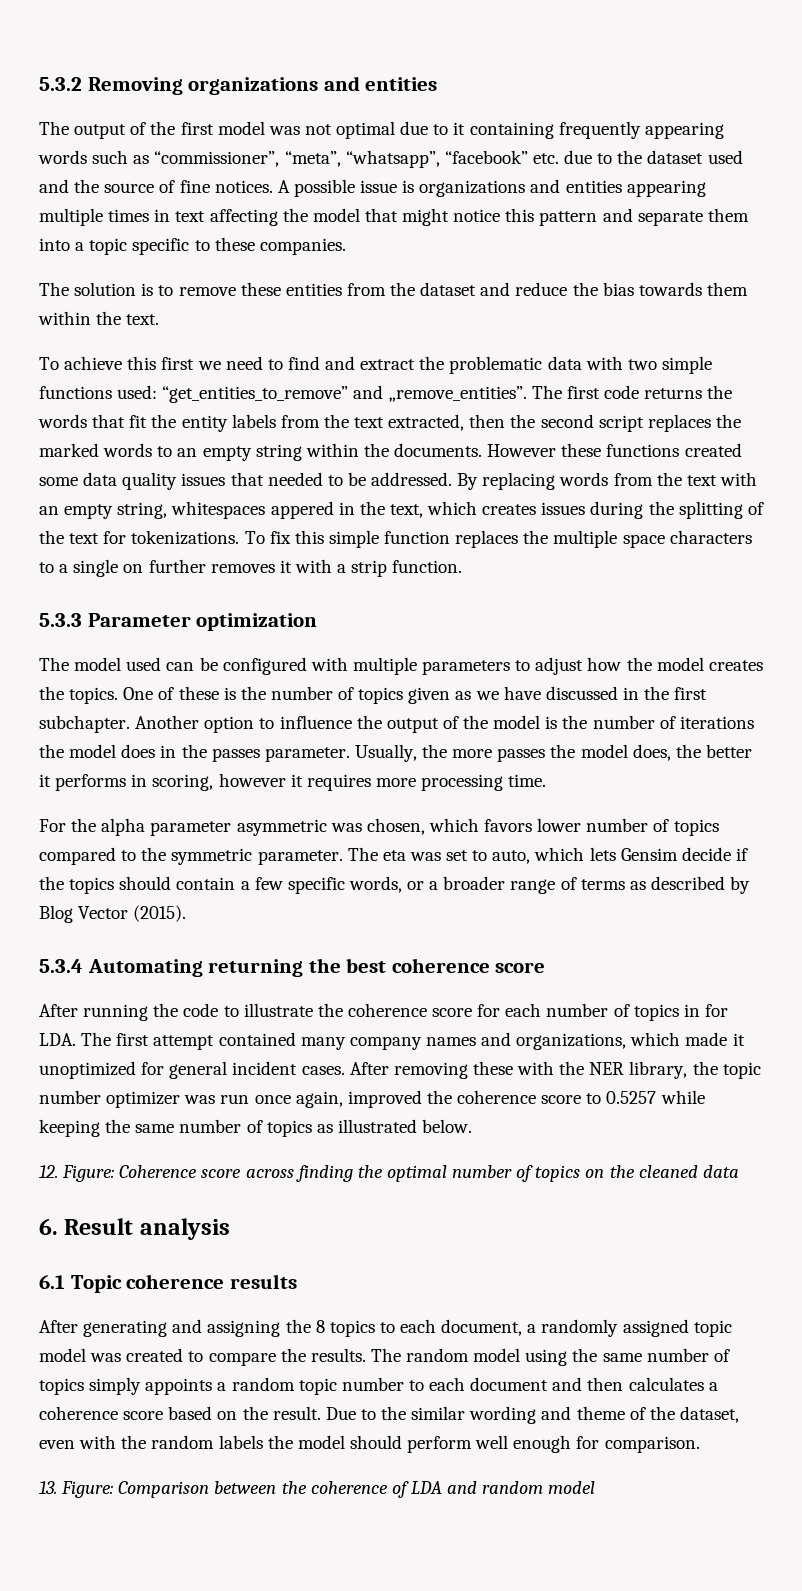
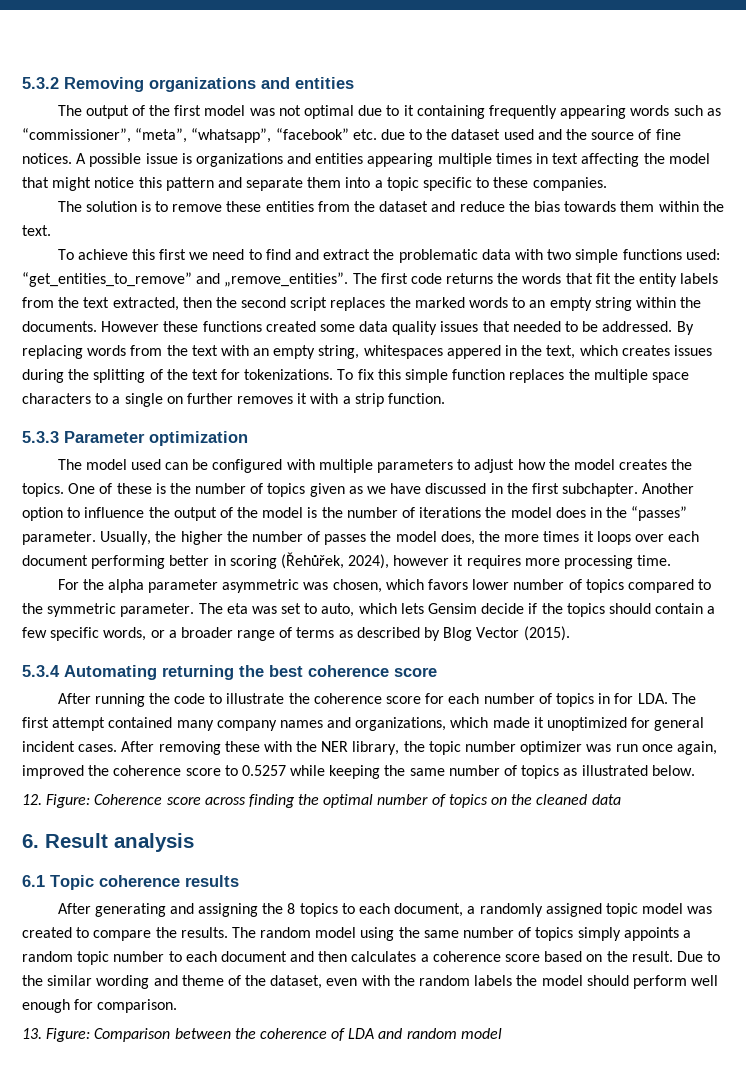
[211,748,260,762] passes -> [631,506,688,521] “passes”
[452,749,493,758] more -> [180,531,321,545] higher the number of
[705,744,752,758] [39,774,214,791] better it performs in scoring, -> [504,531,700,545] [22,552,390,569] more times it loops over each document performing better in scoring (Řehůřek, 2024),

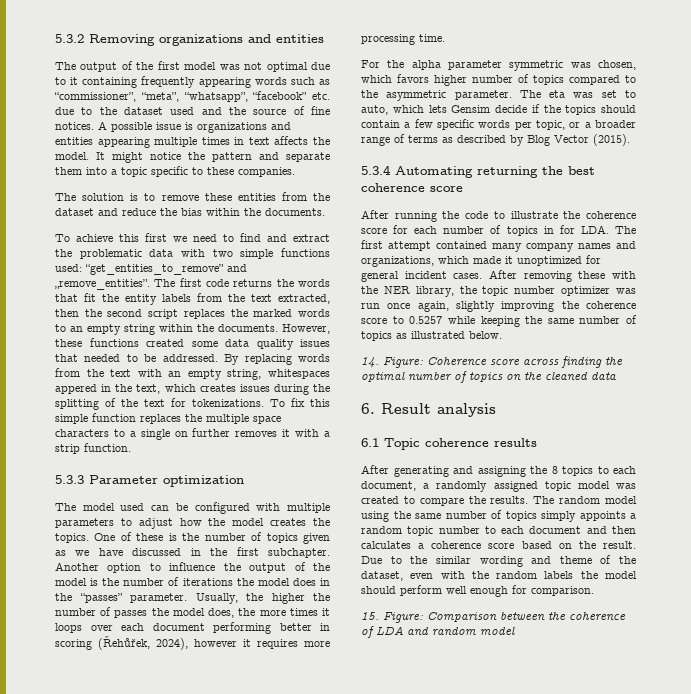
[581,153,710,167] [22,177,49,188] affecting the model that -> [274,136,331,145] [55,152,105,160] affects the model. It
[138,177,162,188] this -> [188,152,205,160] the
[564,201,724,212] [22,225,51,236] towards them within the text. -> [206,208,325,216] within the documents.
[101,321,160,332] However -> [282,324,330,334] However,
[222,579,300,593] asymmetric -> [509,60,564,71] symmetric
[472,579,510,590] lower -> [434,75,467,86] higher
[47,603,117,617] symmetric -> [386,90,447,101] asymmetric
[103,627,147,641] words, -> [478,120,565,130] words per topic,
[22,765,84,779] improved -> [456,301,555,312] slightly improving
[22,794,42,805] 12. -> [361,357,379,368] 14.
[22,1028,42,1039] 13. -> [361,612,379,620] 15.

